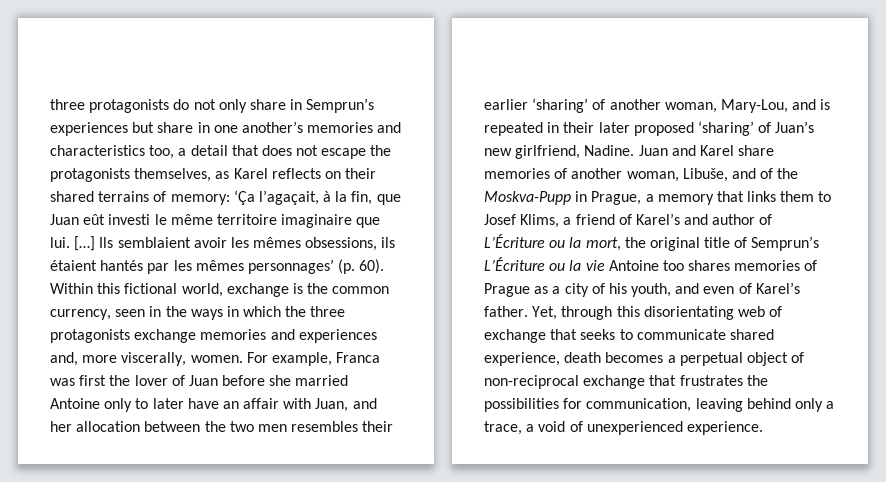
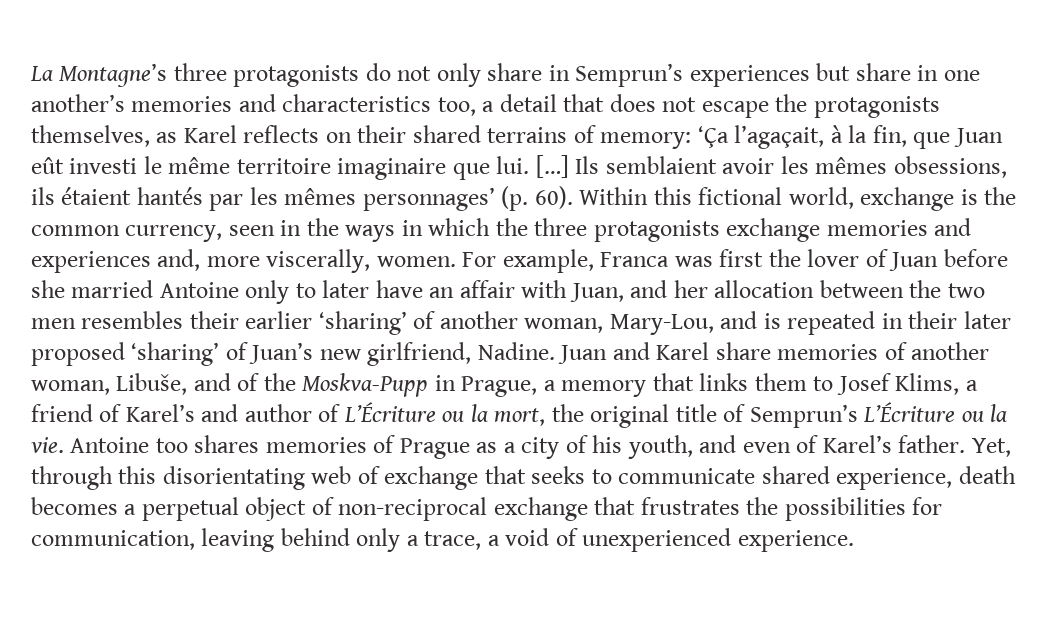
(50, 104) none -> [30,63,168,87] La Montagne’s
[585,260,605,271] vie -> [31,437,64,453] vie.

